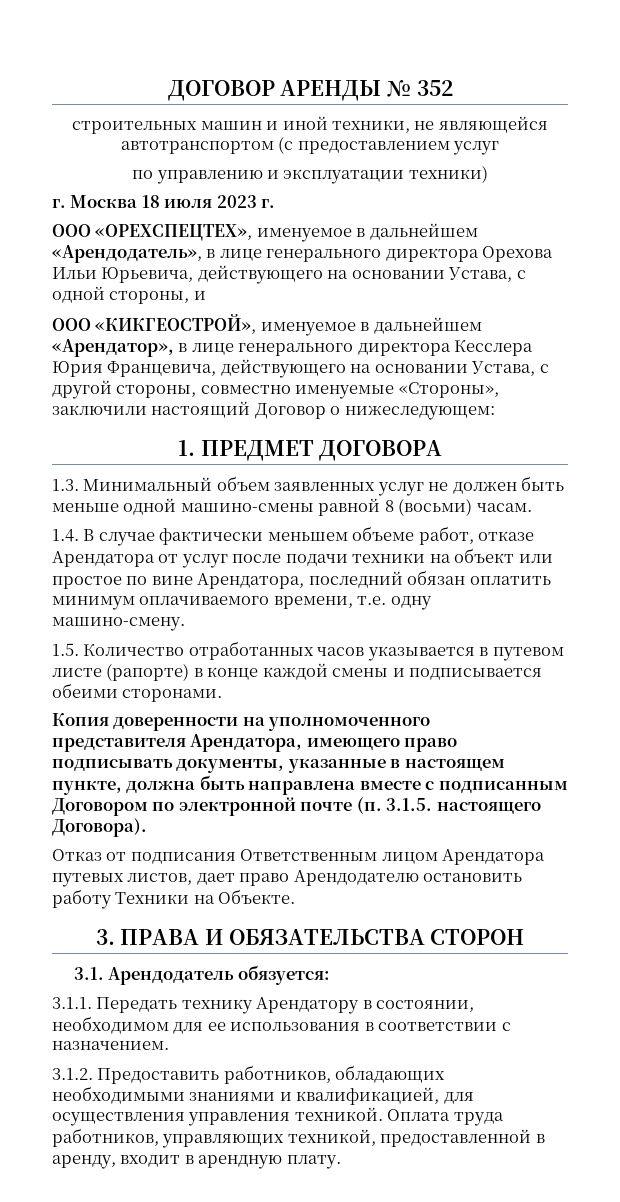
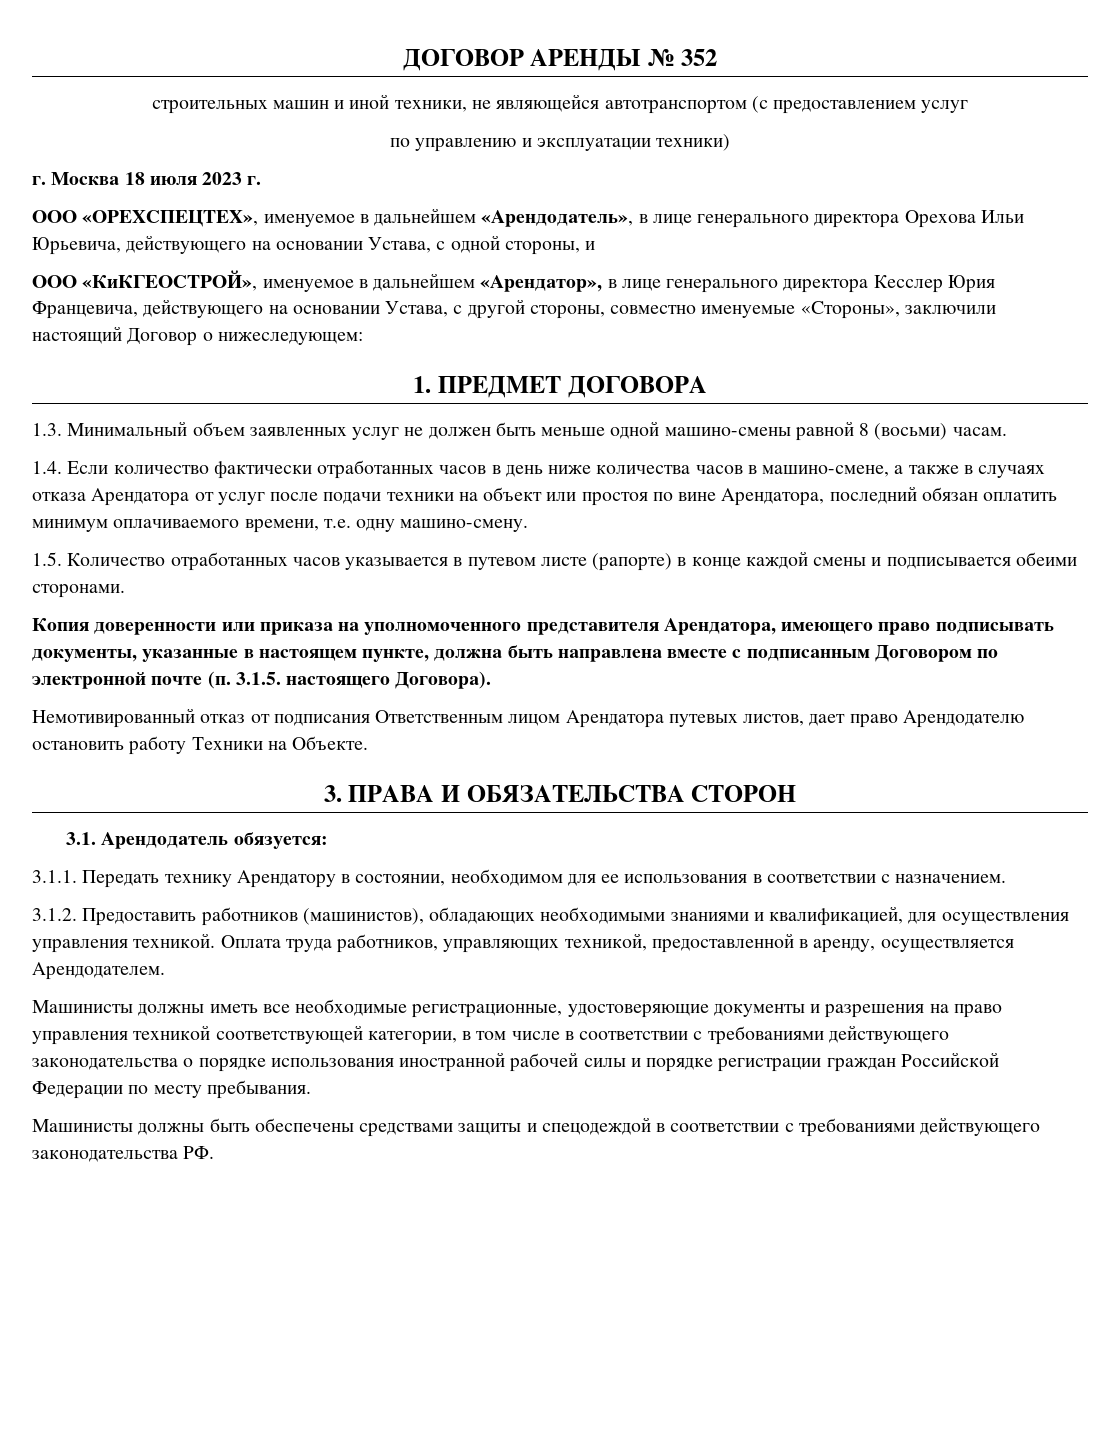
[95,314,257,334] «КИКГЕОСТРОЙ», -> [82,270,258,291] «КиКГЕОСТРОЙ»,
[454,340,534,356] Кесслера -> [873,275,943,293] Кесслер
[83,526,535,546] В случае фактически меньшем объеме работ, отказе -> [67,460,1046,479] [32,492,86,501] Если количество фактически отработанных часов в день ниже количества часов в машино-смене, а также в случаях отказа
[52,576,122,589] простое -> [581,492,648,506] простоя
(239, 724) none -> [221,622,333,635] или приказа
[52,849,102,861] Отказ -> [32,708,246,728] Немотивированный отказ
[223,1065,331,1084] работников, -> [200,907,424,926] работников (машинистов),
[120,1155,341,1169] входит в арендную плату. -> [880,939,1014,952] [32,962,165,980] [32,999,1002,1018] [32,1025,949,1045] [32,1052,999,1072] [32,1080,311,1099] [32,1117,1041,1137] [32,1146,215,1162] осуществляется Арендодателем. // Машинисты должны иметь все необходимые регистрационные, удостоверяющие документы и разрешения на право управления техникой соответствующей категории, в том числе в соответствии с требованиями действующего законодательства о порядке использования иностранной рабочей силы и порядке регистрации граждан Российской Федерации по месту пребывания. // Машинисты должны быть обеспечены средствами защиты и спецодеждой в соответствии с требованиями действующего законодательства РФ.

